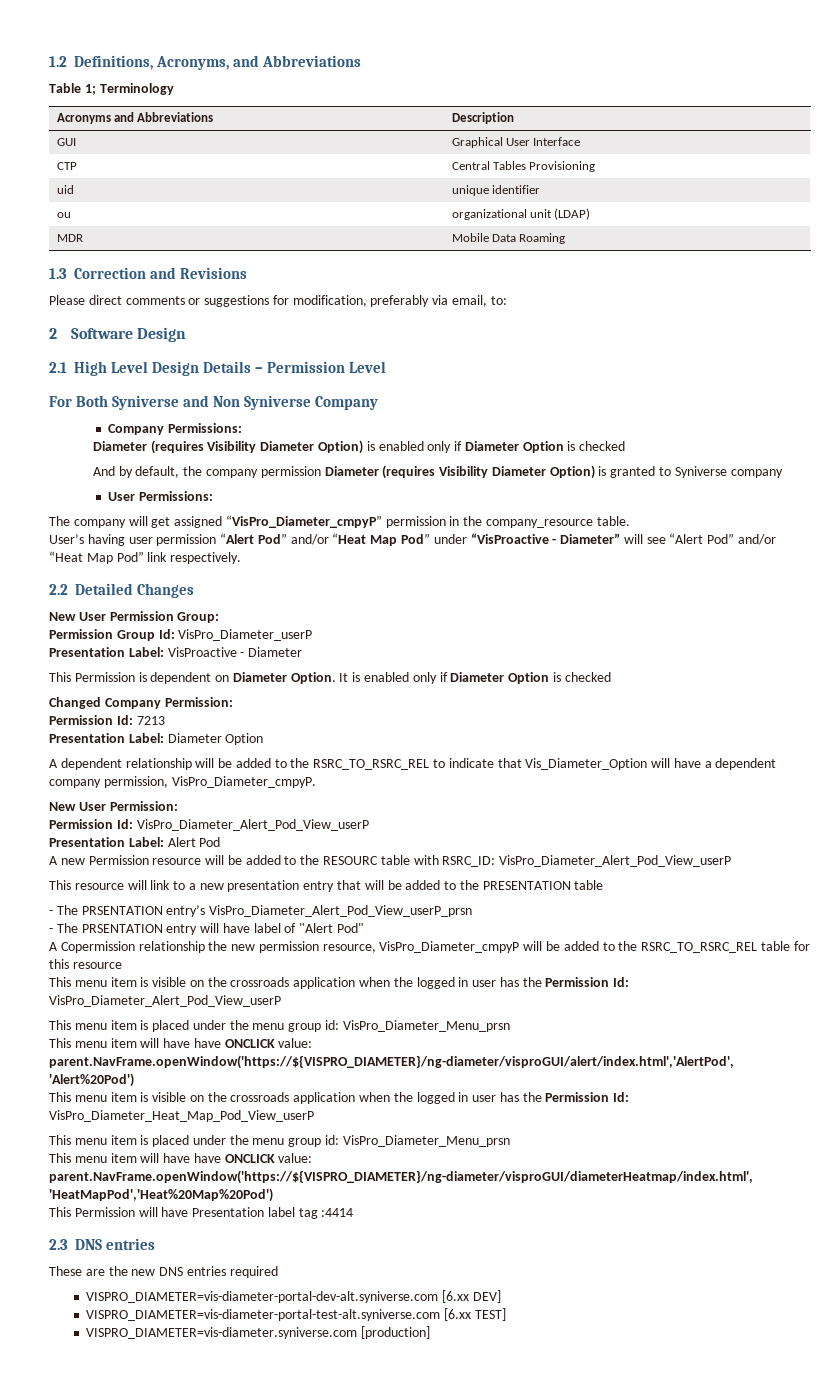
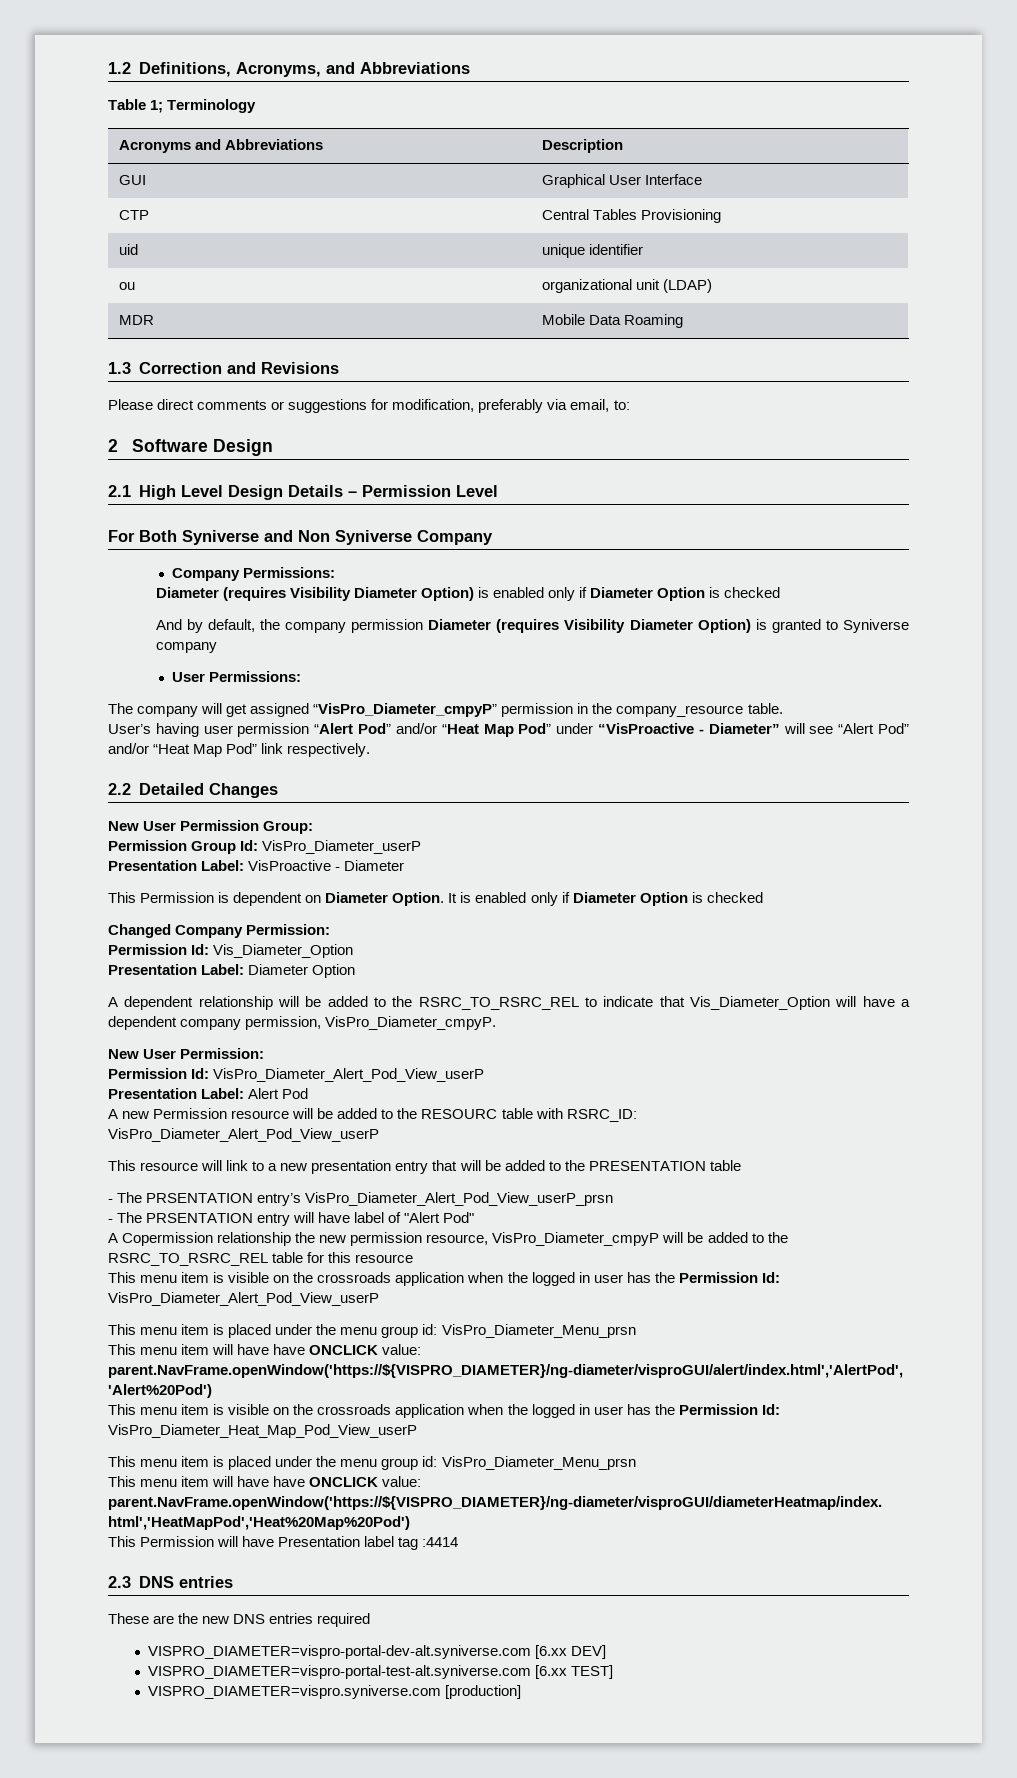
[136,716,165,725] 7213 -> [213,944,354,958] Vis_Diameter_Option
[86,1291,439,1303] VISPRO_DIAMETER=vis-diameter-portal-dev-alt.syniverse.com -> [148,1645,532,1659] VISPRO_DIAMETER=vispro-portal-dev-alt.syniverse.com
[86,1309,441,1321] VISPRO_DIAMETER=vis-diameter-portal-test-alt.syniverse.com -> [148,1665,532,1679] VISPRO_DIAMETER=vispro-portal-test-alt.syniverse.com
[86,1327,358,1339] VISPRO_DIAMETER=vis-diameter.syniverse.com -> [148,1685,442,1699] VISPRO_DIAMETER=vispro.syniverse.com

